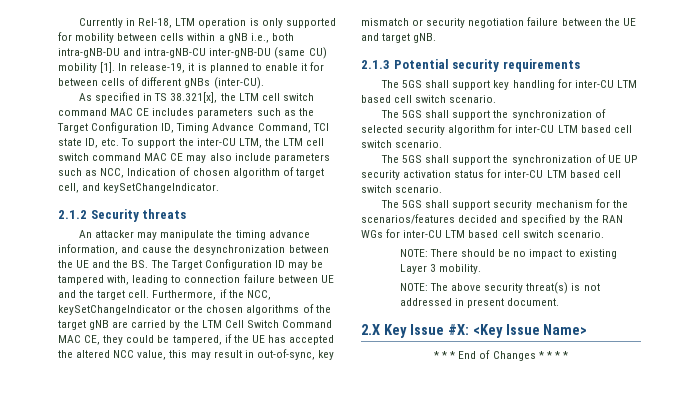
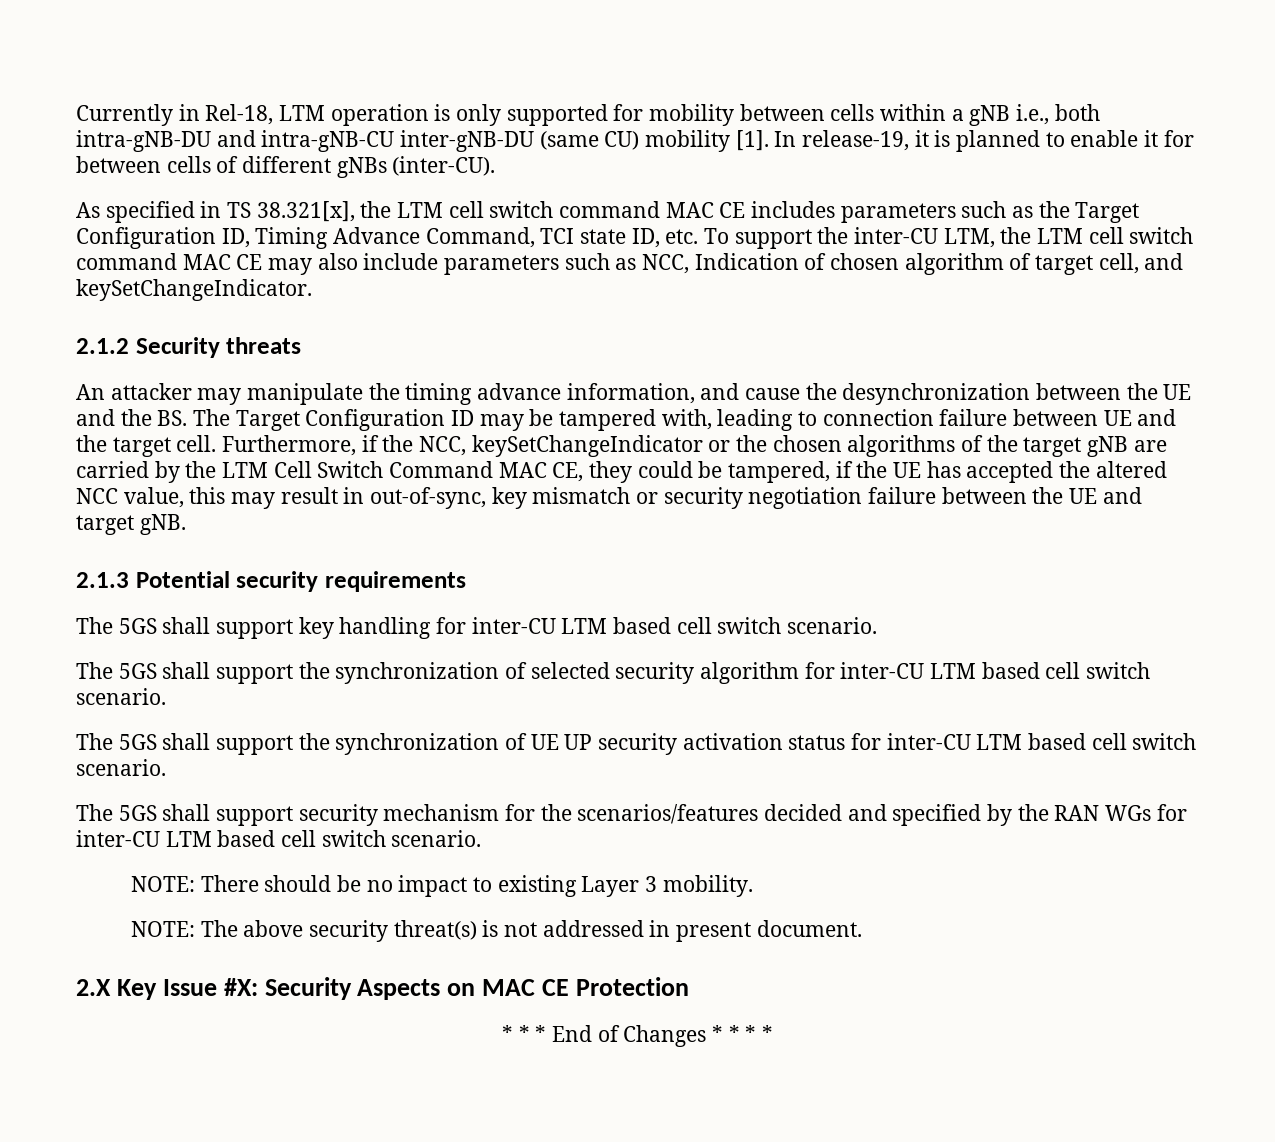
[472,324,588,338] <Key Issue Name> -> [264,977,689,1000] Security Aspects on MAC CE Protection

